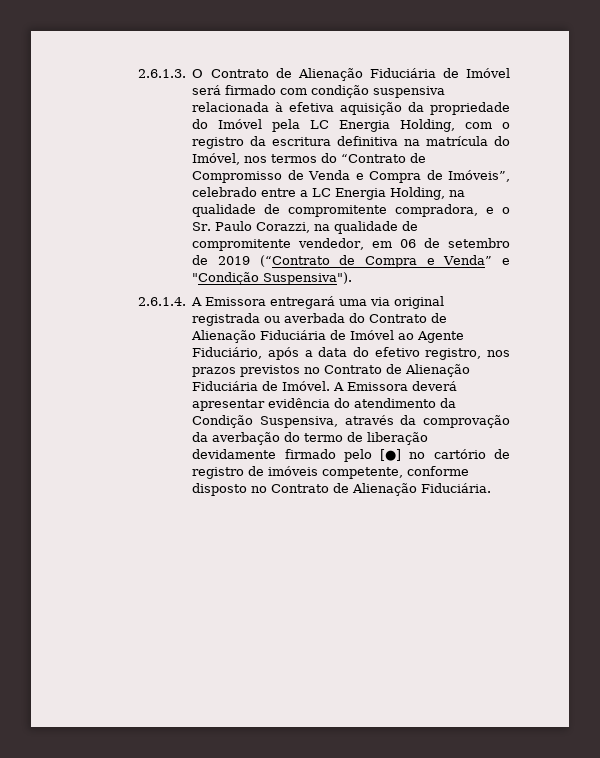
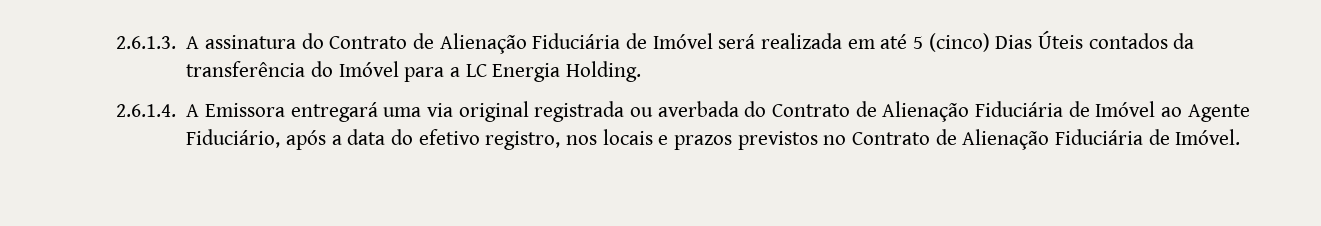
[192,69,204,78] O -> [186,33,324,49] A assinatura do
[225,85,446,98] [192,102,510,115] [192,119,510,132] [192,136,510,149] [192,153,427,165] [192,170,510,183] [192,187,466,200] [192,204,511,217] [192,221,419,234] [192,238,510,251] [192,255,511,268] [192,272,353,285] firmado com condição suspensiva relacionada à efetiva aquisição da propriedade do Imóvel pela LC Energia Holding, com o registro da escritura definitiva na matrícula do Imóvel, nos termos do “Contrato de Compromisso de Venda e Compra de Imóveis”, celebrado entre a LC Energia Holding, na qualidade de compromitente compradora, e o Sr. Paulo Corazzi, na qualidade de compromitente vendedor, em 06 de setembro de 2019 (“Contrato de Compra e Venda” e "Condição Suspensiva"). -> [760,30,1195,52] [186,61,641,82] realizada em até 5 (cinco) Dias Úteis contados da transferência do Imóvel para a LC Energia Holding.
(510, 353) none -> [602,129,669,145] locais e
[333,381,458,391] [192,398,457,411] [192,415,510,428] [192,432,429,445] [192,449,511,462] [192,466,470,479] [192,483,492,496] A Emissora deverá apresentar evidência do atendimento da Condição Suspensiva, através da comprovação da averbação do termo de liberação devidamente firmado pelo [●] no cartório de registro de imóveis competente, conforme disposto no Contrato de Alienação Fiduciária. -> (1241, 137) none

